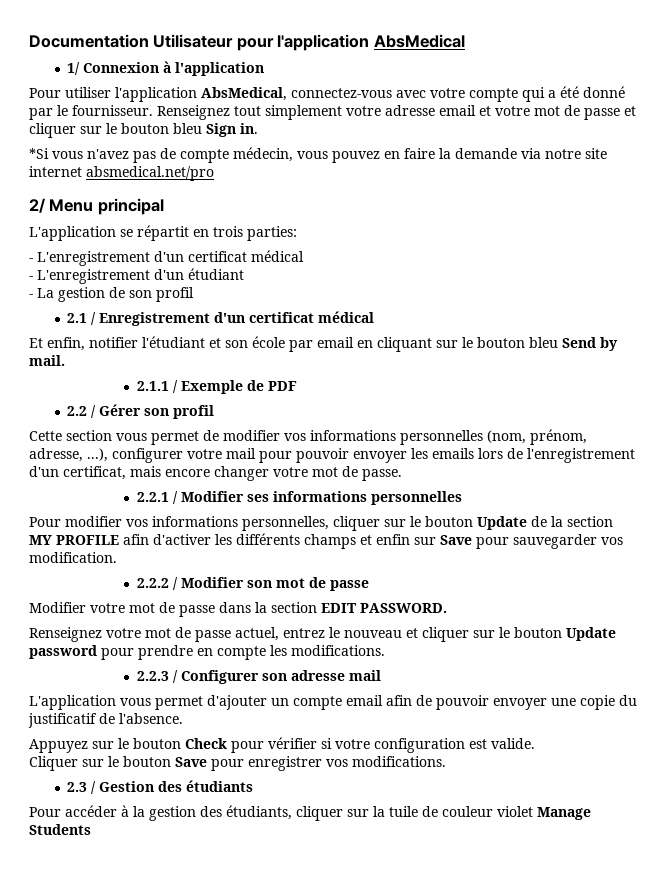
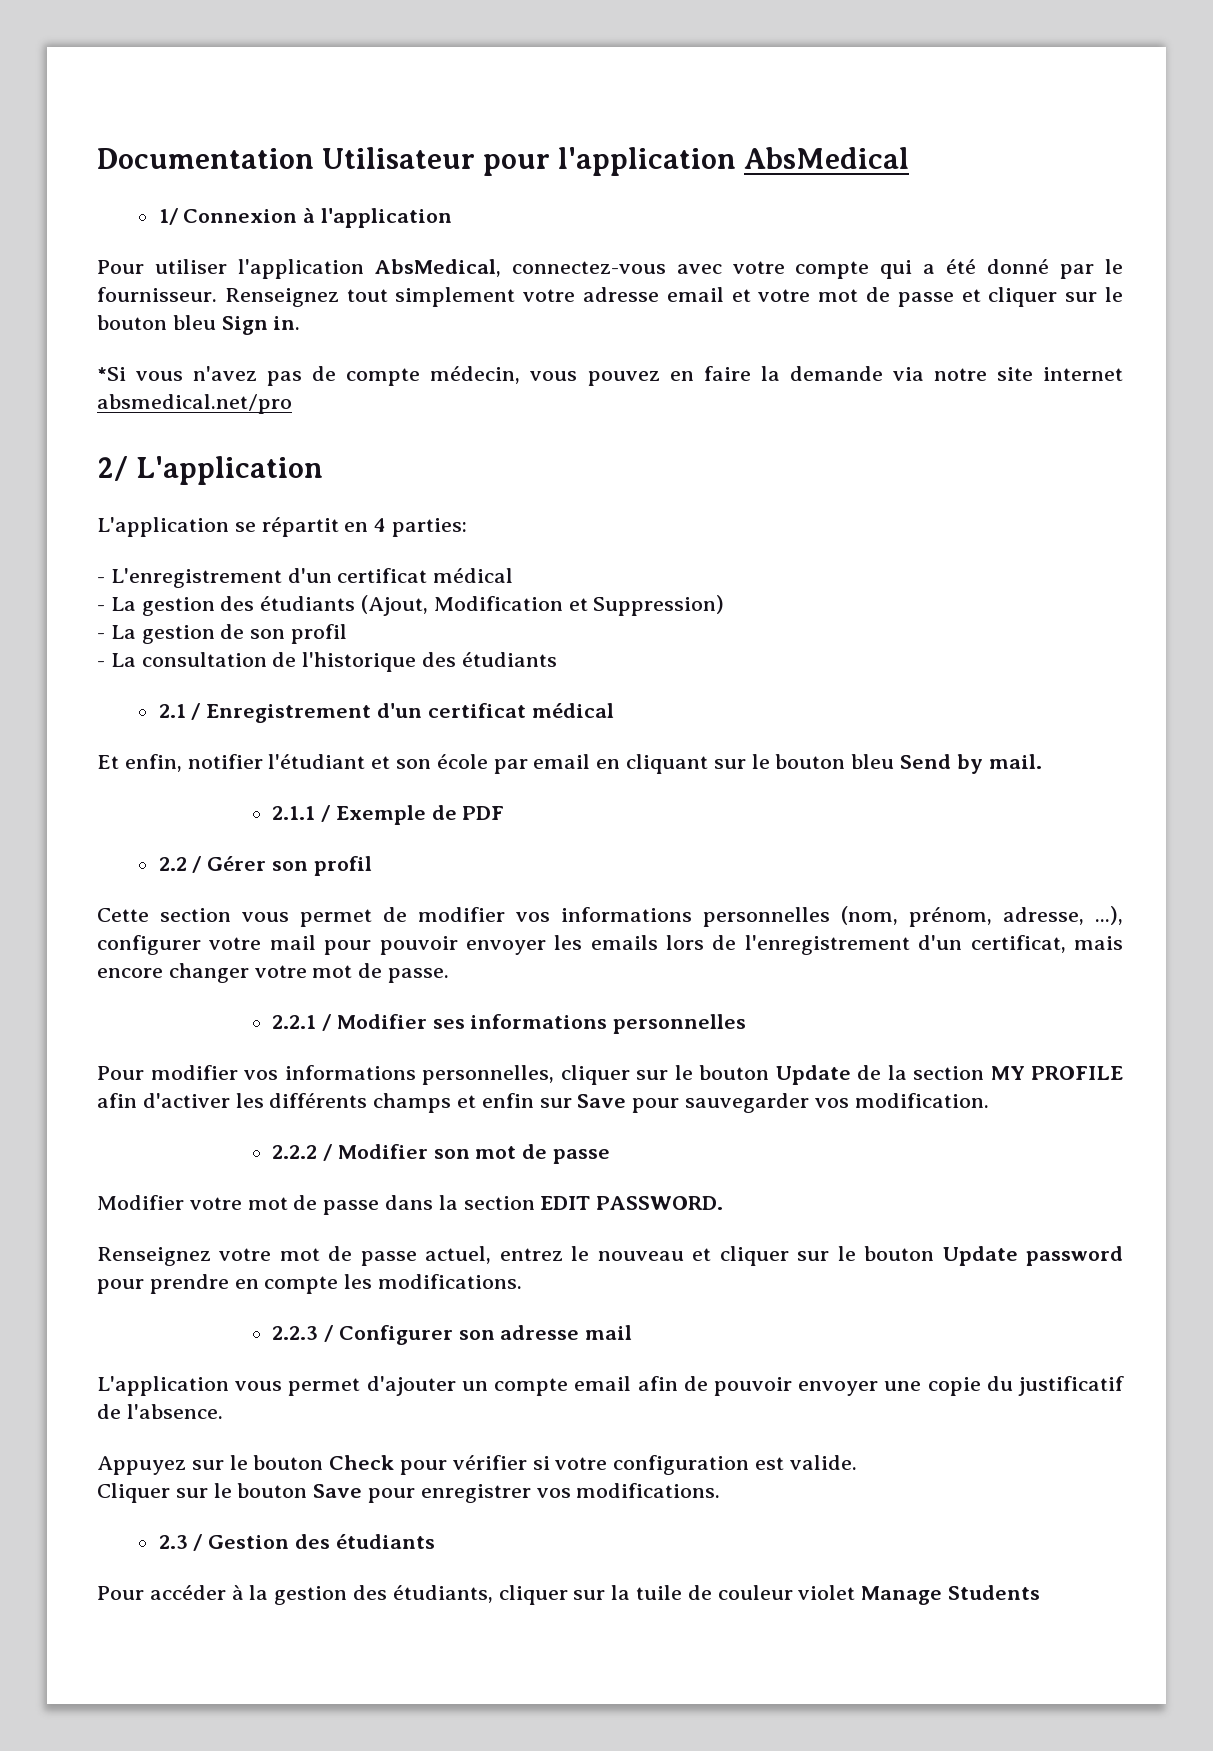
[49,198,164,215] Menu principal -> [136,456,324,485] L'application
[213,226,243,237] trois -> [374,518,387,532] 4
[37,268,244,284] L'enregistrement d'un étudiant -> [110,595,725,616] La gestion des étudiants (Ajout, Modification et Suppression)
(194, 294) none -> [97,652,557,672] // - La consultation de l'historique des étudiants

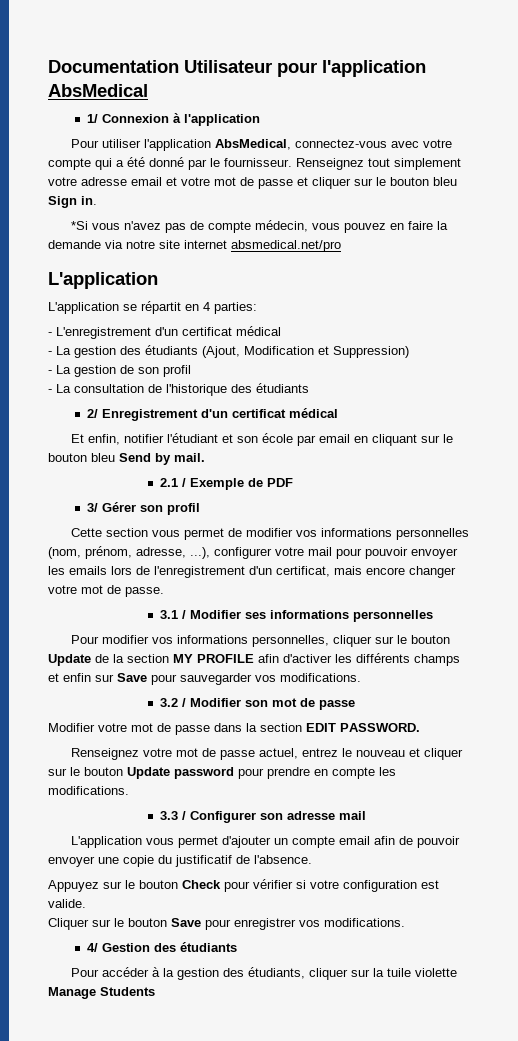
[97,456,128,481] 2/ -> (341, 246) none
[158,703,201,720] 2.1 / -> [86,409,98,418] 2/
[272,806,316,820] 2.1.1 -> [159,478,178,487] 2.1
[158,856,202,873] 2.2 / -> [86,503,98,512] 3/
[272,1015,317,1029] 2.2.1 -> [159,610,178,619] 3.1
[854,1093,989,1108] [272,1145,318,1159] modification. // 2.2.2 -> [280,673,361,682] [159,698,178,707] modifications. // 3.2
[272,1326,319,1340] 2.2.3 -> [159,811,178,820] 3.3
[158,1534,203,1551] 2.3 / -> [86,943,98,952] 4/
[687,1585,856,1600] de couleur violet -> [415,968,458,977] violette

